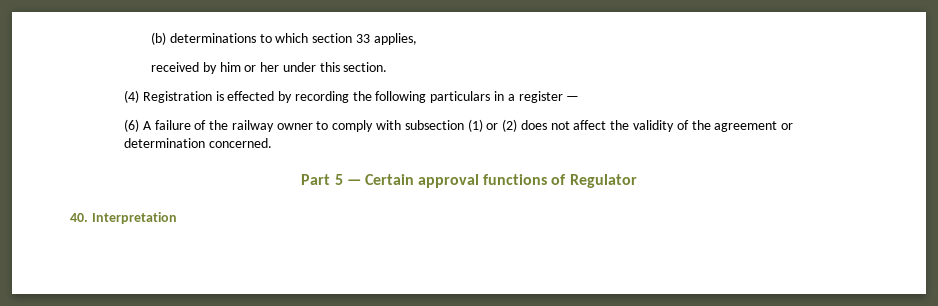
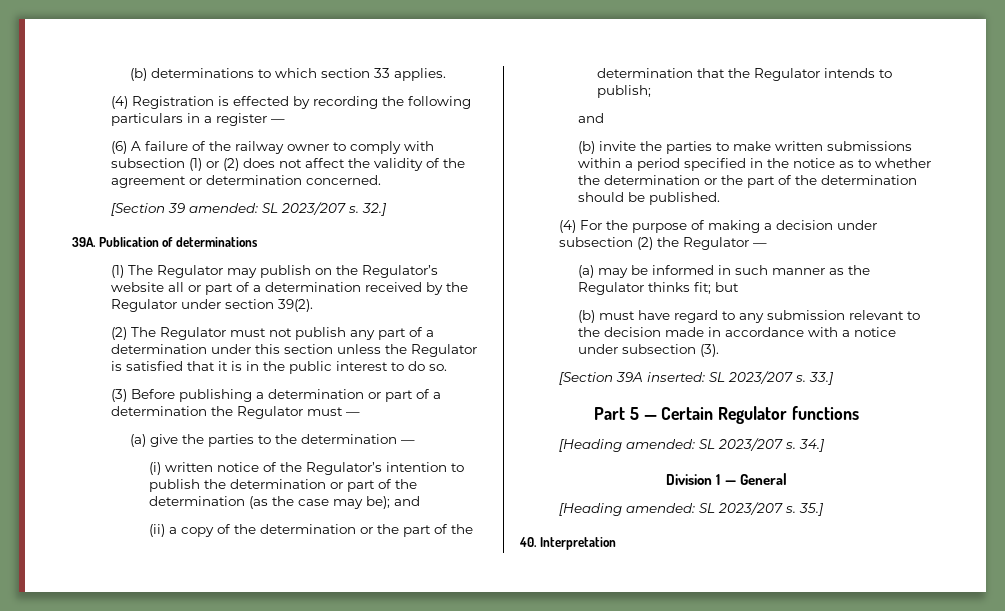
[373,33,417,45] [150,62,388,74] applies, // received by him or her under this section. -> [393,68,446,81] applies.
(272, 143) none -> [110,202,387,216] [72,237,258,247] [110,265,438,278] [110,282,468,295] [110,299,313,312] [110,327,434,340] [110,344,477,357] [110,361,447,374] [110,389,441,402] [110,406,360,419] [129,434,415,447] [149,462,465,475] [149,479,418,492] [149,496,421,509] [149,524,474,537] [597,68,893,81] [597,85,652,98] [577,113,604,123] [577,141,912,154] [577,158,931,171] [577,175,917,188] [577,192,720,205] [558,220,877,233] [558,237,767,250] [577,265,870,278] [577,282,739,295] [577,310,920,323] [577,327,896,337] [577,344,719,357] [558,371,834,385] // [Section 39 amended: SL 2023/207 s. 32.] // 39A. Publication of determinations // (1) The Regulator may publish on the Regulator’s website all or part of a determination received by the Regulator under section 39(2). // (2) The Regulator must not publish any part of a determination under this section unless the Regulator is satisfied that it is in the public interest to do so. // (3) Before publishing a determination or part of a determination the Regulator must — // (a) give the parties to the determination — // (i) written notice of the Regulator’s intention to publish the determination or part of the determination (as the case may be); and // (ii) a copy of the determination or the part of the determination that the Regulator intends to publish; // and // (b) invite the parties to make written submissions within a period specified in the notice as to whether the determination or the part of the determination should be published. // (4) For the purpose of making a decision under subsection (2) the Regulator — // (a) may be informed in such manner as the Regulator thinks fit; but // (b) must have regard to any submission relevant to the decision made in accordance with a notice under subsection (3). // [Section 39A inserted: SL 2023/207 s. 33.]
[418,174,480,188] approval -> [718,406,788,424] Regulator
[551,174,637,188] of Regulator -> [558,438,825,452] [666,473,787,485] [558,502,824,516] // [Heading amended: SL 2023/207 s. 34.] // Division 1 — General // [Heading amended: SL 2023/207 s. 35.]

